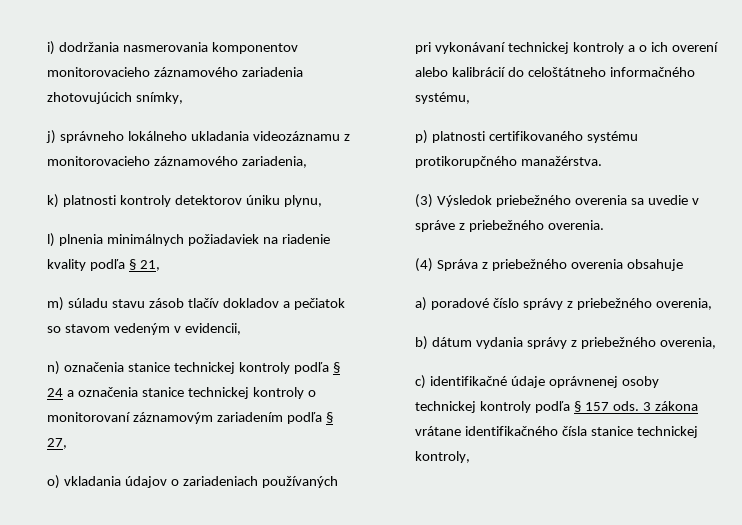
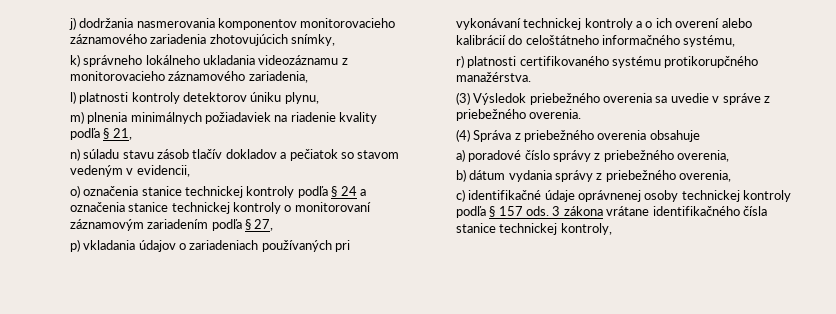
[47,41,56,55] i) -> [68,17,76,30] j)
[46,130,57,144] j) -> [69,54,80,67] k)
[47,194,60,208] k) -> [69,91,76,104] l)
[47,233,56,247] l) -> [69,111,84,124] m)
[47,297,65,311] m) -> [69,148,80,161] n)
[47,361,61,375] n) -> [69,185,80,198] o)
[47,475,61,489] o) -> [69,239,80,252] p)
[415,130,429,144] p) -> [455,55,464,68] r)

